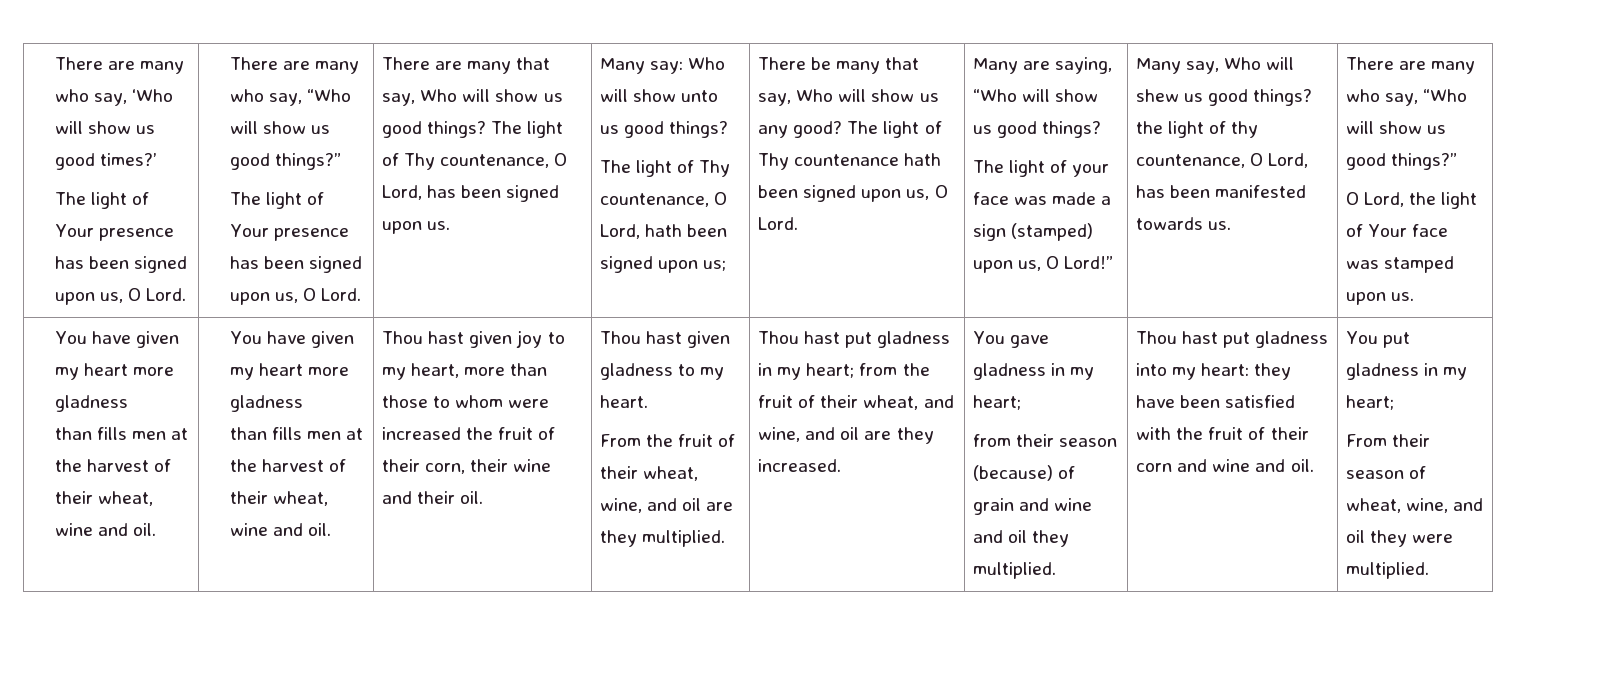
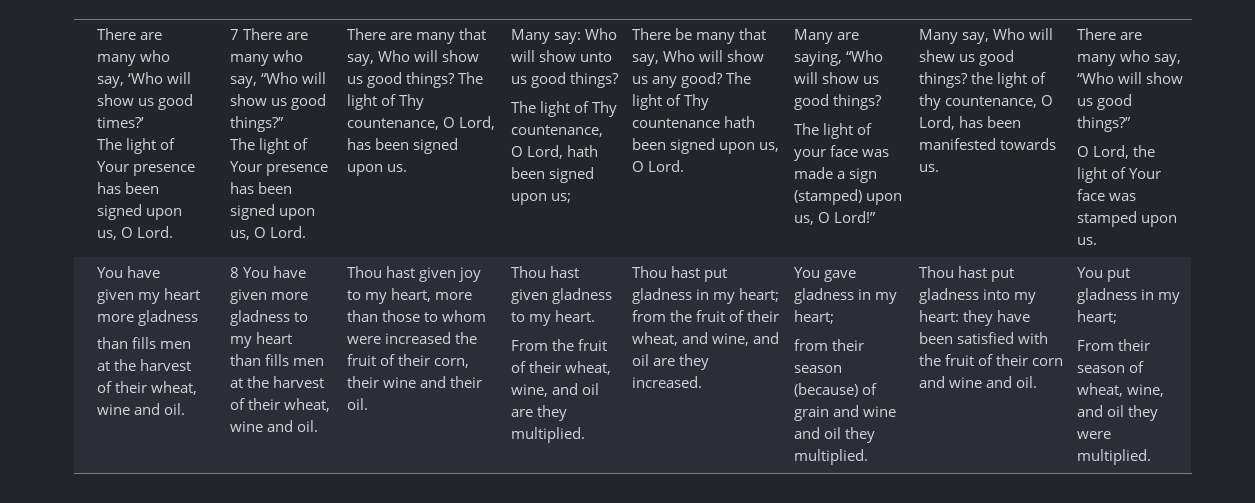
(187, 294) none -> [230,29,240,40] 7
[229,331,354,348] [229,363,349,380] [229,395,303,412] You have given my heart more gladness -> [230,266,307,278] [230,289,309,304] [230,310,309,326] [230,332,293,348] 8 You have given more gladness to my heart

